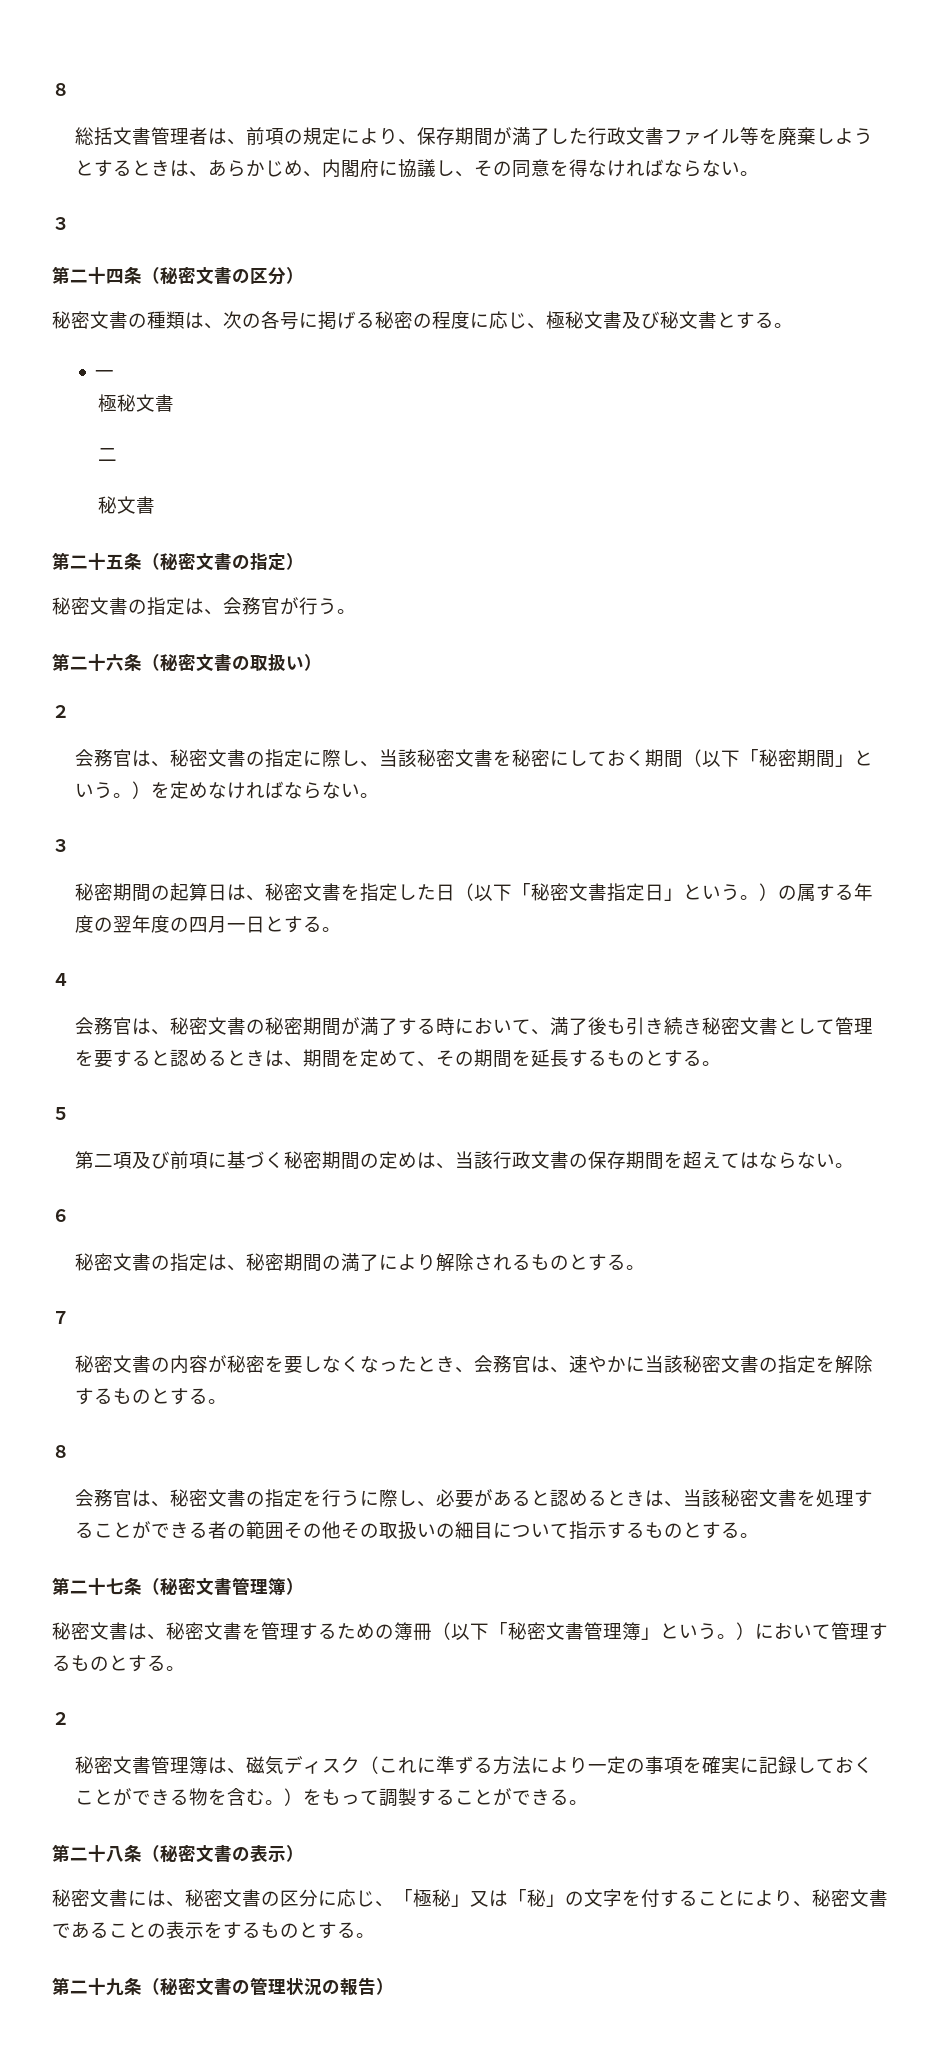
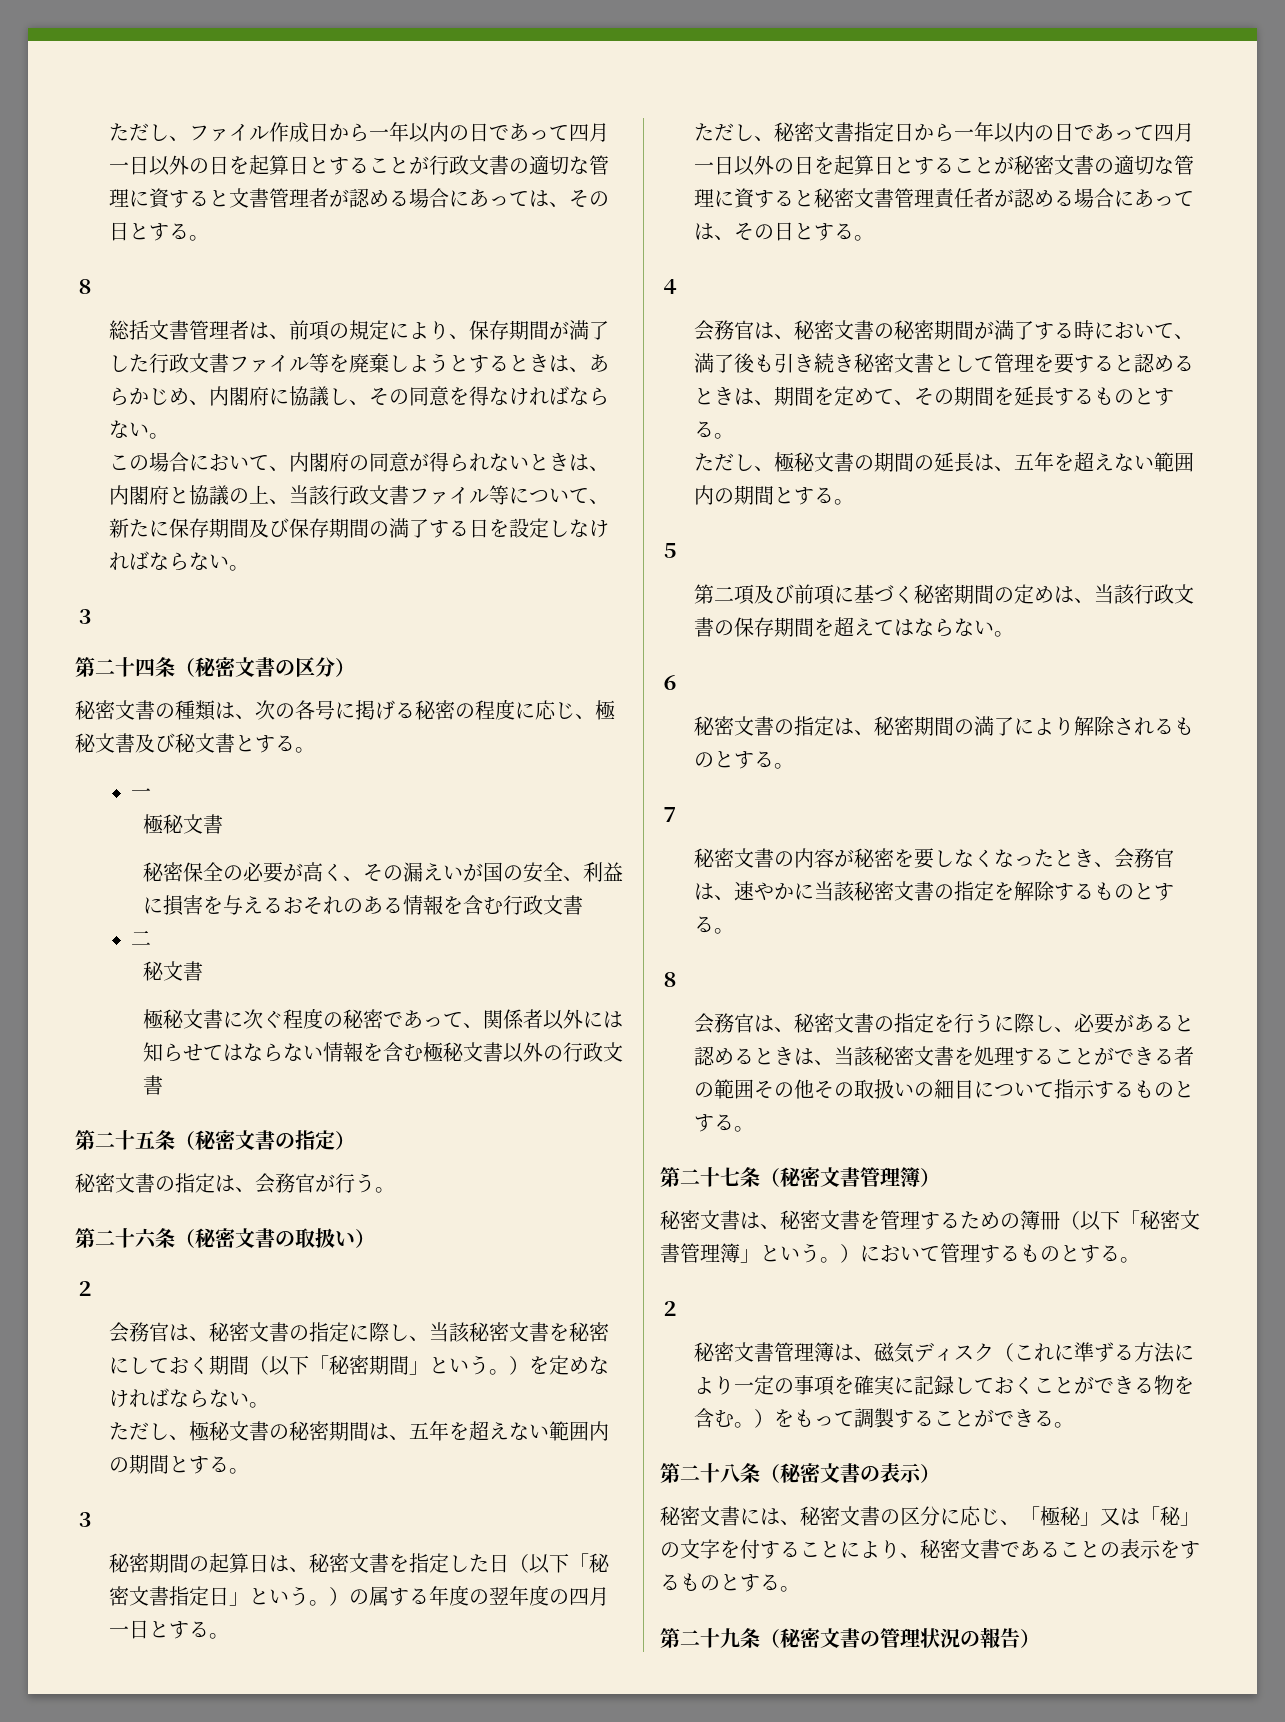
(52, 89) none -> [109,122,610,143] [109,155,610,176] [109,188,610,209] [109,222,210,241] ただし、ファイル作成日から一年以内の日であって四月一日以外の日を起算日とすることが行政文書の適切な管理に資すると文書管理者が認める場合にあっては、その日とする。 //
(759, 173) none -> [109,452,610,472] [109,485,610,506] [109,518,610,538] [109,551,250,571] // この場合において、内閣府の同意が得られないときは、内閣府と協議の上、当該行政文書ファイル等について、新たに保存期間及び保存期間の満了する日を設定しなければならない。
[97,448,117,461] [97,496,117,514] 二 // 秘 -> [143,862,624,883] [143,895,584,916] [131,930,152,946] [143,961,204,981] [143,1008,624,1030] [143,1042,604,1063] 秘密保全の必要が高く、その漏えいが国の安全、利益に損害を与えるおそれのある情報を含む行政文書 // 二 // 秘文書 // 極秘文書に次ぐ程度の秘密であって、関係者以外には知らせてはならない情報を含む極秘文書以外の行政
(379, 795) none -> [109,1421,610,1441] [109,1454,250,1474] // ただし、極秘文書の秘密期間は、五年を超えない範囲内の期間とする。
(341, 929) none -> [694,122,1195,143] [694,155,1195,176] [694,188,1195,209] [694,222,875,241] // ただし、秘密文書指定日から一年以内の日であって四月一日以外の日を起算日とすることが秘密文書の適切な管理に資すると秘密文書管理責任者が認める場合にあっては、その日とする。
(721, 1063) none -> [694,452,1195,472] [694,485,855,505] // ただし、極秘文書の期間の延長は、五年を超えない範囲内の期間とする。

